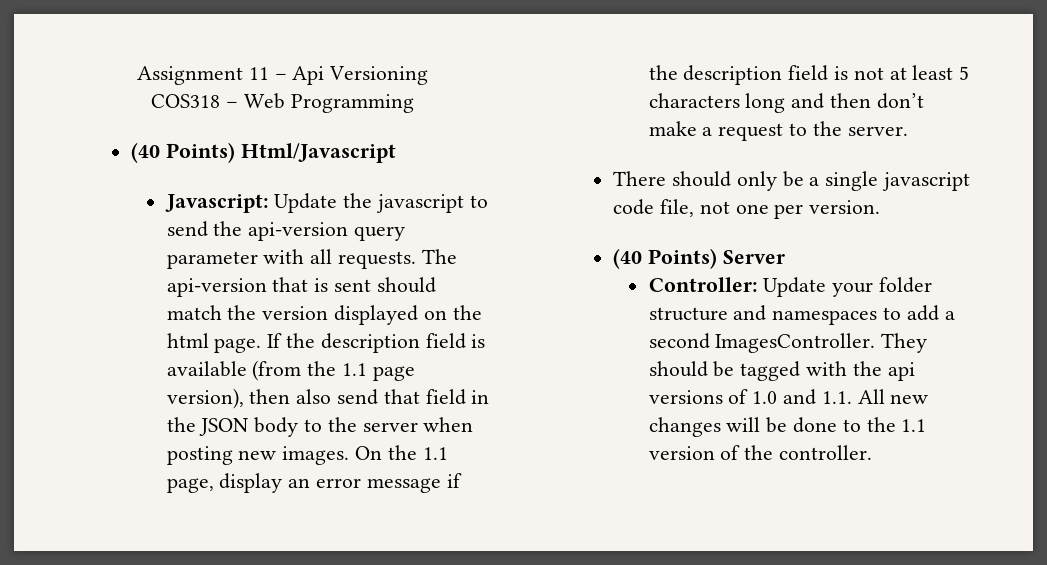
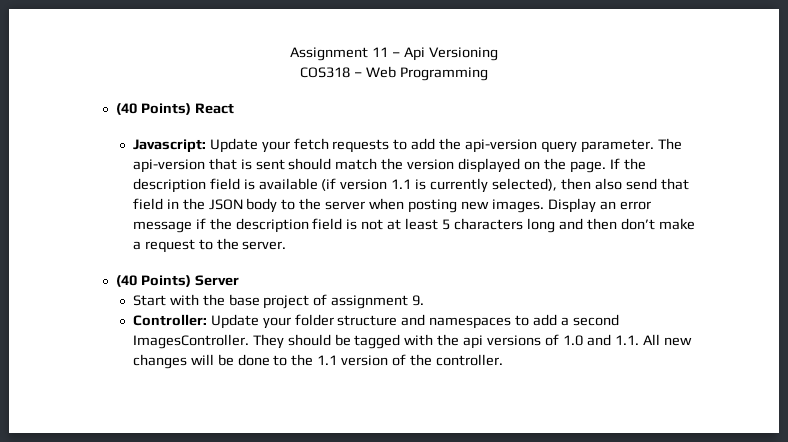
[240,143,396,163] Html/Javascript -> [195,103,235,114] React
[343,193,488,213] [166,221,406,241] [166,249,417,269] the javascript to send the api-version query parameter with all requests. -> [261,138,654,153] your fetch requests to add the api-version query parameter.
[166,333,209,348] html -> (566, 164) none
[252,360,415,381] [166,388,244,409] (from the 1.1 page version), -> [321,178,558,193] (if version 1.1 is currently selected),
[355,445,448,460] [166,473,283,493] On the 1.1 page, display -> [547,198,596,213] Display
[613,171,970,191] [613,199,881,219] [613,248,785,269] There should only be a single javascript code file, not one per version. // (40 Points) Server -> [116,275,240,287] [132,294,425,309] (40 Points) Server // Start with the base project of assignment 9.

